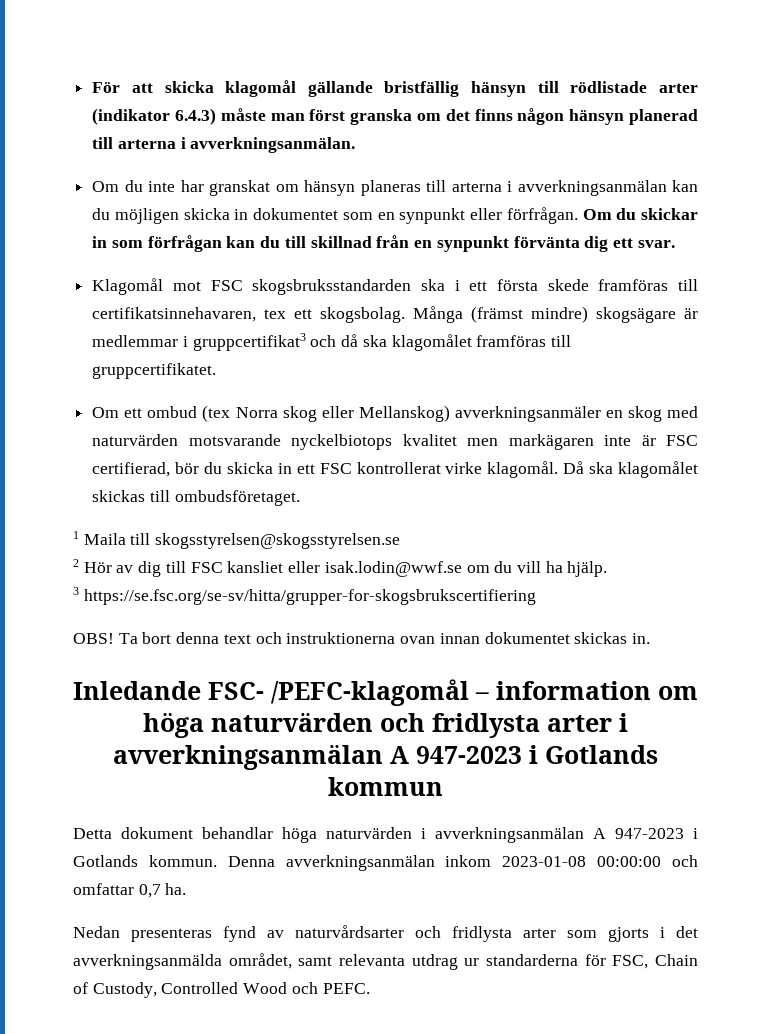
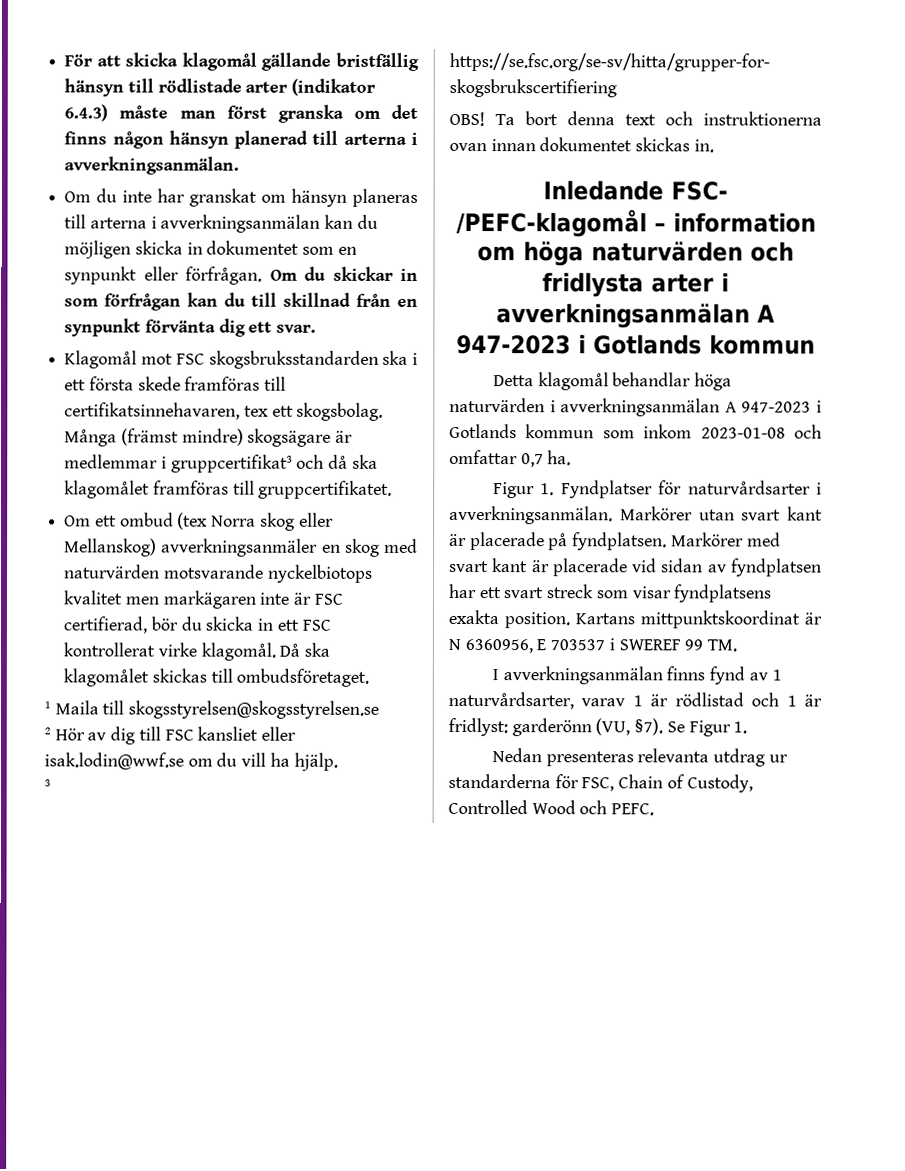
[121,827,193,839] dokument -> [537,372,609,391] klagomål
[148,855,435,871] kommun. Denna avverkningsanmälan -> [525,424,635,439] kommun som
[597,856,662,867] 00:00:00 -> (786, 433) none
[73,925,698,942] [73,953,333,970] Nedan presenteras fynd av naturvårdsarter och fridlysta arter som gjorts i det avverkningsanmälda området, samt -> [492,480,822,499] [449,505,823,525] [449,532,781,551] [449,558,822,577] [448,583,773,603] [448,609,822,629] [448,638,738,654] [491,666,782,685] [448,691,823,710] [448,717,748,737] [491,748,634,767] Figur 1. Fyndplatser för naturvårdsarter i avverkningsanmälan. Markörer utan svart kant är placerade på fyndplatsen. Markörer med svart kant är placerade vid sidan av fyndplatsen har ett svart streck som visar fyndplatsens exakta position. Kartans mittpunktskoordinat är N 6360956, E 703537 i SWEREF 99 TM. // I avverkningsanmälan finns fynd av 1 naturvårdsarter, varav 1 är rödlistad och 1 är fridlyst: garderönn (VU, §7). Se Figur 1. // Nedan presenteras

